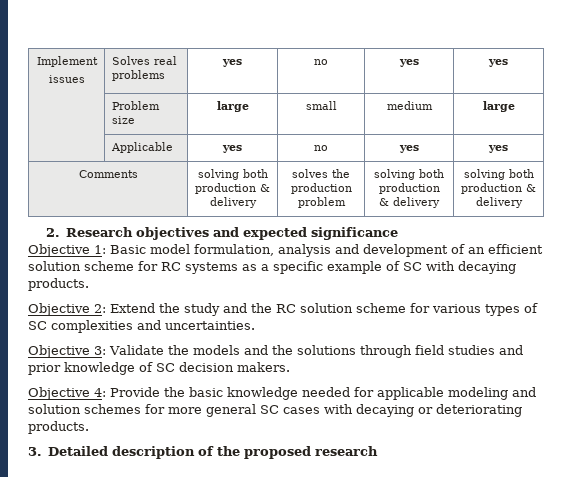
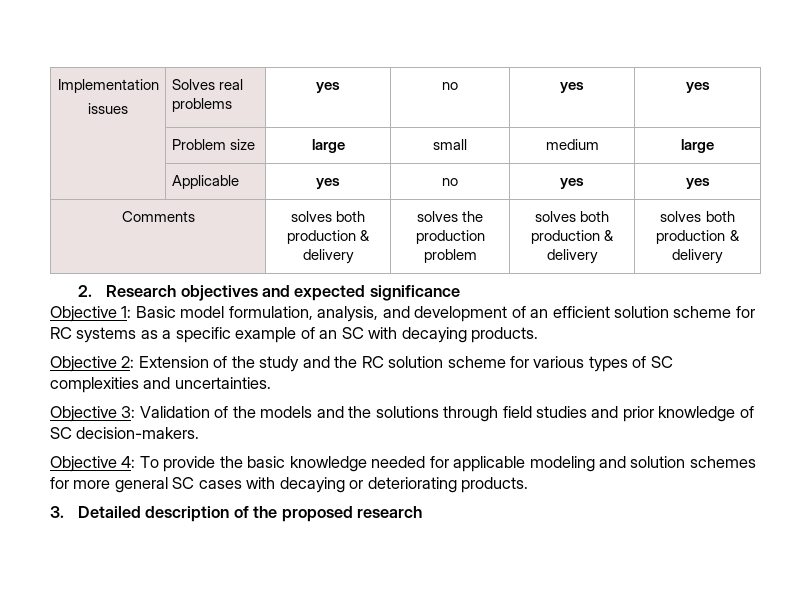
[36,56,98,67] Implement -> [57,79,159,93] Implementation
[197,169,239,180] solving -> [290,211,332,222] solves
[374,169,445,180] [378,183,440,194] [379,197,441,208] [463,169,505,180] solving both production & delivery | solving -> [534,211,610,222] [530,230,615,244] [546,249,598,264] [660,211,702,222] solves both production & delivery | solves
[278,244,331,257] analysis -> [317,306,379,322] analysis,
(400, 266) none -> [319,330,338,339] an
[110,303,155,313] Extend -> [138,356,228,368] Extension of
[109,345,164,355] Validate -> [139,406,229,418] Validation of
[179,362,290,372] decision makers. -> [76,427,200,439] decision-makers.
[110,387,160,397] Provide -> [139,456,216,472] To provide

